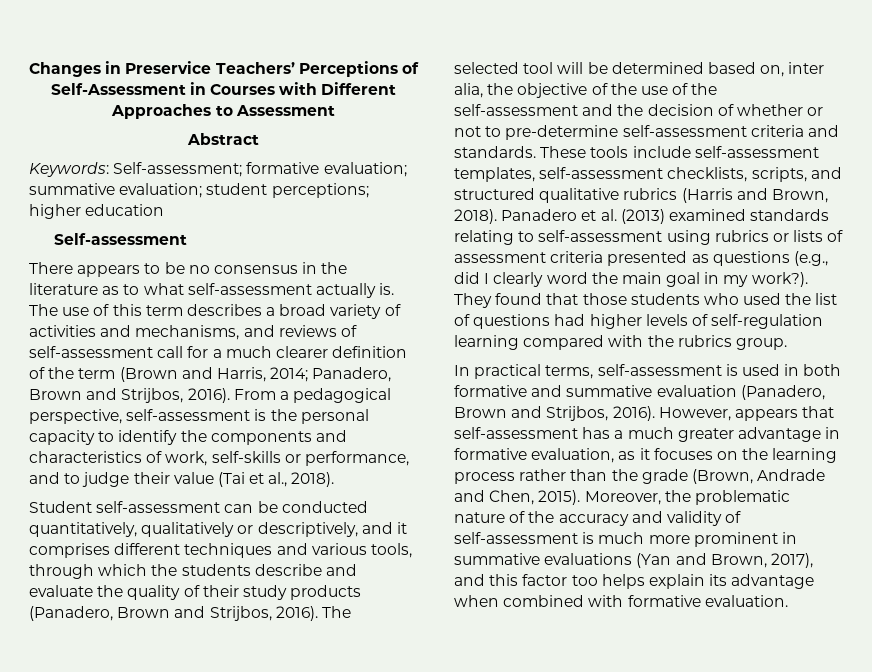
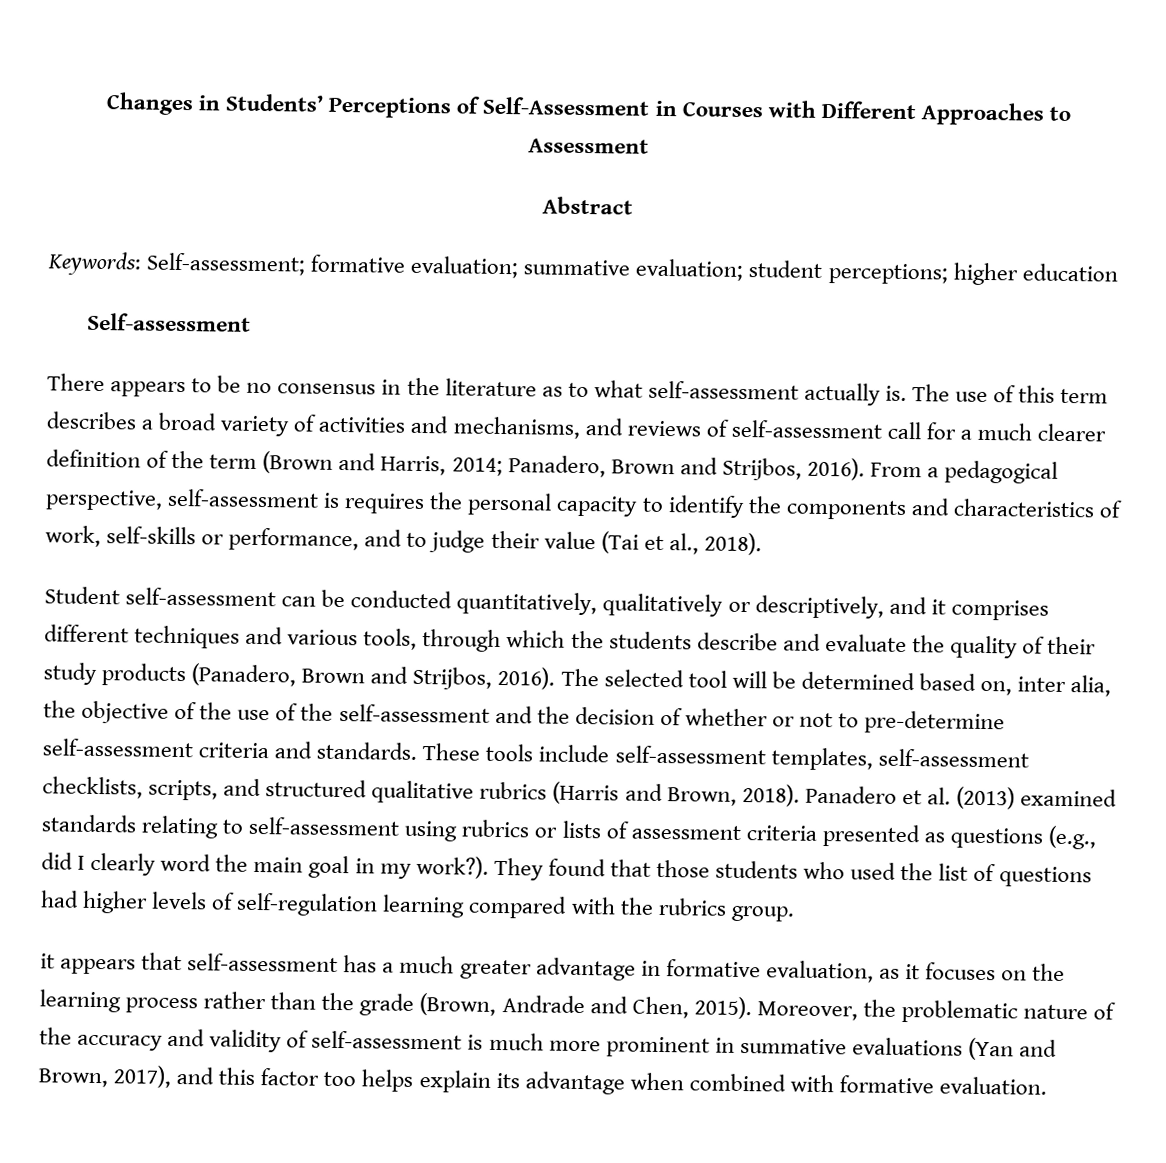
[125,61,295,74] Preservice Teachers’ -> [225,93,325,112] Students’
(267, 415) none -> [344,493,426,515] requires
[454,364,842,379] [454,385,825,400] [454,406,731,421] In practical terms, self-assessment is used in both formative and summative evaluation (Panadero, Brown and Strijbos, 2016). However, -> [40,953,55,969] it

